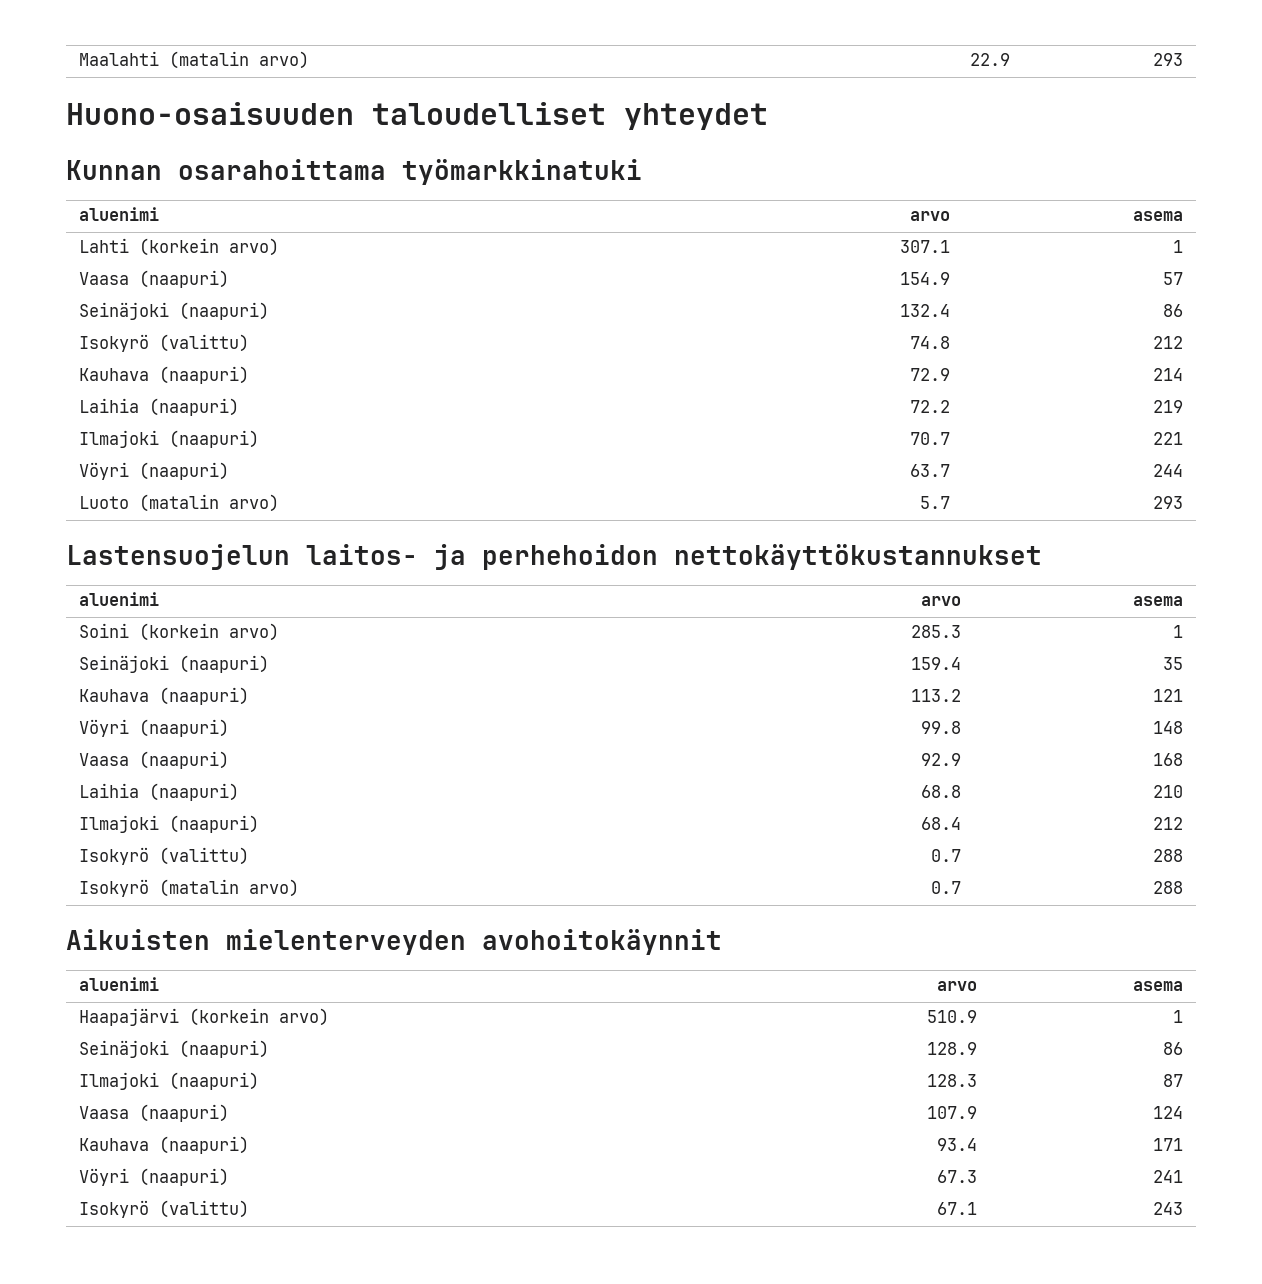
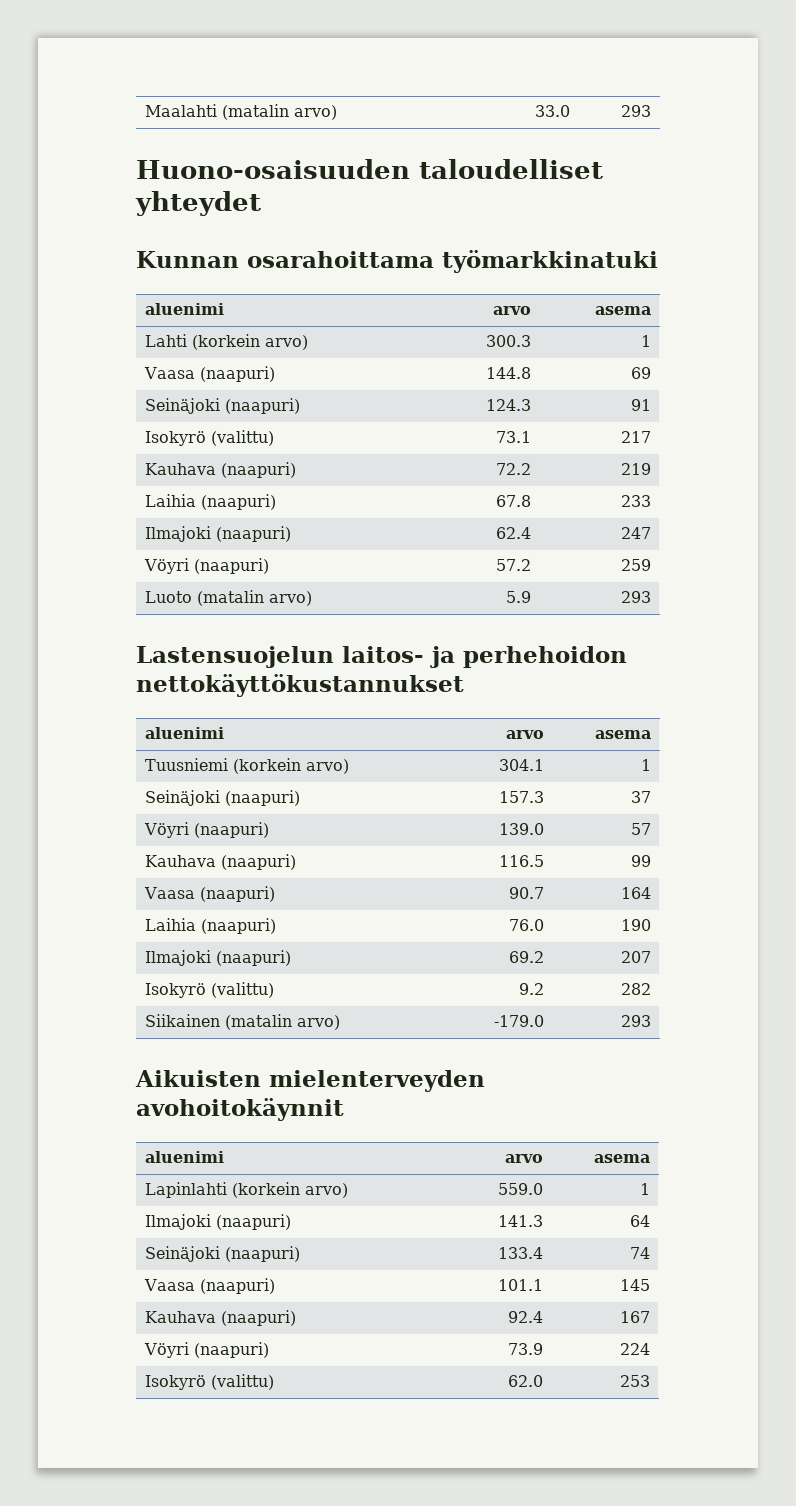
[970,53,1011,66] 22.9 -> [535,105,571,117] 33.0
[900,240,951,253] 307.1 -> [486,335,532,347] 300.3
[900,272,951,285] [1163,272,1184,285] [78,302,269,320] [900,304,951,317] [1163,304,1184,317] [78,334,249,352] [910,336,951,349] [1153,336,1184,349] [78,366,249,384] [910,368,951,381] [1153,368,1184,381] [78,398,239,416] [910,400,951,413] [1153,400,1184,413] [78,430,259,448] [910,432,951,445] [1153,432,1184,445] [78,462,229,480] [910,464,951,477] [1153,464,1184,477] 154.9 | 57 // Seinäjoki (naapuri) | 132.4 | 86 // Isokyrö (valittu) | 74.8 | 212 // Kauhava (naapuri) | 72.9 | 214 // Laihia (naapuri) | 72.2 | 219 // Ilmajoki (naapuri) | 70.7 | 221 // Vöyri (naapuri) | 63.7 | 244 -> [486,367,532,379] [631,367,652,379] [144,398,300,414] [486,399,532,411] [631,399,652,411] [144,430,274,446] [496,431,532,443] [621,431,652,443] [144,462,296,478] [496,463,532,475] [621,463,652,475] [144,494,276,510] [496,495,532,507] [621,495,652,507] [144,526,291,542] [496,527,532,539] [621,527,652,539] [143,558,269,574] [496,559,532,571] [621,559,652,571] 144.8 | 69 // Seinäjoki (naapuri) | 124.3 | 91 // Isokyrö (valittu) | 73.1 | 217 // Kauhava (naapuri) | 72.2 | 219 // Laihia (naapuri) | 67.8 | 233 // Ilmajoki (naapuri) | 62.4 | 247 // Vöyri (naapuri) | 57.2 | 259
[920,496,951,509] 5.7 -> [506,591,532,603] 5.9
[78,623,279,641] [911,625,962,638] [1173,625,1184,638] [78,655,269,673] [911,657,962,670] [1163,657,1184,670] [78,687,249,705] [911,689,962,702] [1153,689,1184,702] [78,719,229,737] [921,721,962,734] [1153,721,1184,734] [78,751,229,769] [921,753,962,766] [1153,753,1184,766] [78,783,239,801] [921,785,962,798] [1153,785,1184,798] [78,815,259,833] [921,817,962,830] [1153,817,1184,830] [78,847,249,865] [931,849,962,862] [1153,849,1184,862] [78,879,299,897] [931,881,962,894] [1153,881,1184,894] Soini (korkein arvo) | 285.3 | 1 // Seinäjoki (naapuri) | 159.4 | 35 // Kauhava (naapuri) | 113.2 | 121 // Vöyri (naapuri) | 99.8 | 148 // Vaasa (naapuri) | 92.9 | 168 // Laihia (naapuri) | 68.8 | 210 // Ilmajoki (naapuri) | 68.4 | 212 // Isokyrö (valittu) | 0.7 | 288 // Isokyrö (matalin arvo) | 0.7 | 288 -> [144,758,349,774] [499,759,545,771] [641,759,652,771] [144,790,300,806] [499,791,545,803] [631,791,652,803] [143,822,269,838] [499,823,545,835] [631,823,652,835] [144,854,296,870] [499,855,545,867] [631,855,652,867] [143,886,275,902] [509,887,545,899] [621,887,652,899] [144,918,276,934] [509,919,545,931] [621,919,652,931] [144,950,291,966] [509,951,545,963] [621,951,652,963] [144,982,274,998] [519,983,545,995] [621,983,652,995] [144,1014,340,1030] [494,1015,545,1027] [621,1015,652,1027] Tuusniemi (korkein arvo) | 304.1 | 1 // Seinäjoki (naapuri) | 157.3 | 37 // Vöyri (naapuri) | 139.0 | 57 // Kauhava (naapuri) | 116.5 | 99 // Vaasa (naapuri) | 90.7 | 164 // Laihia (naapuri) | 76.0 | 190 // Ilmajoki (naapuri) | 69.2 | 207 // Isokyrö (valittu) | 9.2 | 282 // Siikainen (matalin arvo) | -179.0 | 293
[78,1008,329,1026] [927,1010,978,1023] [1173,1010,1184,1023] [78,1040,269,1058] [927,1042,978,1055] [1163,1042,1184,1055] [78,1072,259,1090] [927,1074,978,1087] [1163,1074,1184,1087] [78,1104,229,1122] [927,1106,978,1119] [1153,1106,1184,1119] [78,1136,249,1154] [937,1138,978,1151] [1153,1138,1184,1151] [78,1168,229,1186] [937,1170,978,1183] [1153,1170,1184,1183] [78,1200,249,1218] [937,1202,978,1215] [1153,1202,1184,1215] Haapajärvi (korkein arvo) | 510.9 | 1 // Seinäjoki (naapuri) | 128.9 | 86 // Ilmajoki (naapuri) | 128.3 | 87 // Vaasa (naapuri) | 107.9 | 124 // Kauhava (naapuri) | 93.4 | 171 // Vöyri (naapuri) | 67.3 | 241 // Isokyrö (valittu) | 67.1 | 243 -> [144,1182,348,1198] [498,1183,544,1195] [640,1183,651,1195] [144,1214,291,1230] [498,1215,544,1227] [630,1215,651,1227] [144,1246,300,1262] [498,1247,544,1259] [630,1247,651,1259] [143,1278,275,1294] [498,1279,544,1291] [620,1279,651,1291] [144,1310,296,1326] [508,1311,544,1323] [620,1311,651,1323] [143,1342,269,1358] [508,1343,544,1355] [620,1343,651,1355] [144,1374,274,1390] [508,1375,544,1387] [620,1375,651,1387] Lapinlahti (korkein arvo) | 559.0 | 1 // Ilmajoki (naapuri) | 141.3 | 64 // Seinäjoki (naapuri) | 133.4 | 74 // Vaasa (naapuri) | 101.1 | 145 // Kauhava (naapuri) | 92.4 | 167 // Vöyri (naapuri) | 73.9 | 224 // Isokyrö (valittu) | 62.0 | 253

